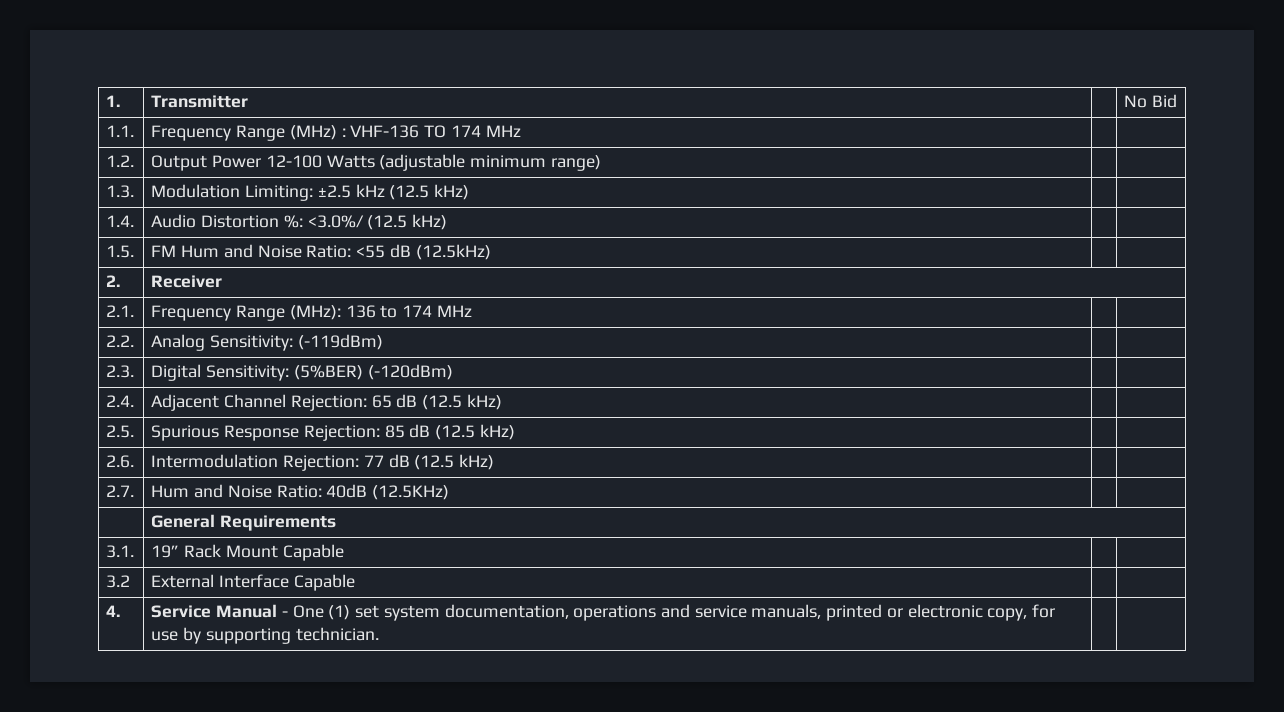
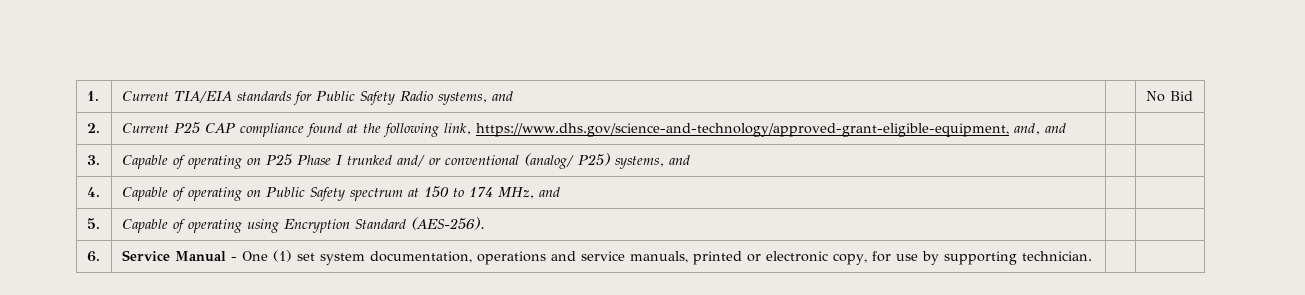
[151,95,249,108] [1124,94,1178,108] [106,125,135,137] [151,125,521,141] [106,155,135,167] [151,154,601,171] [106,185,135,198] [151,184,470,201] [106,215,135,227] [151,214,448,230] [106,245,135,258] [151,244,491,260] [106,275,121,287] [151,275,223,288] [106,305,135,317] [151,305,472,321] [106,335,135,347] [151,334,383,351] [106,365,135,378] [151,364,453,381] [106,395,135,407] [151,394,502,411] [106,425,135,438] [151,424,515,441] [106,455,135,468] [151,454,495,471] [106,485,135,497] [151,484,450,500] [151,514,337,531] [106,545,135,558] [151,544,344,561] [106,575,131,588] [151,574,355,591] [106,605,121,617] Transmitter | | No Bid // 1.1. | Frequency Range (MHz) : VHF-136 TO 174 MHz | | // 1.2. | Output Power 12-100 Watts (adjustable minimum range) | | // 1.3. | Modulation Limiting: ±2.5 kHz (12.5 kHz) | | // 1.4. | Audio Distortion %: <3.0%/ (12.5 kHz) | | // 1.5. | FM Hum and Noise Ratio: <55 dB (12.5kHz) | | // 2. | Receiver // 2.1. | Frequency Range (MHz): 136 to 174 MHz | | // 2.2. | Analog Sensitivity: (-119dBm) | | // 2.3. | Digital Sensitivity: (5%BER) (-120dBm) | | // 2.4. | Adjacent Channel Rejection: 65 dB (12.5 kHz) | | // 2.5. | Spurious Response Rejection: 85 dB (12.5 kHz) | | // 2.6. | Intermodulation Rejection: 77 dB (12.5 kHz) | | // 2.7. | Hum and Noise Ratio: 40dB (12.5KHz) | | // | General Requirements // 3.1. | 19” Rack Mount Capable | | // 3.2 | External Interface Capable | | // 4. -> [121,91,513,105] [1145,91,1193,102] [86,123,100,133] [121,122,1066,137] [86,155,100,165] [121,153,690,169] [86,187,100,197] [121,186,560,201] [86,218,100,229] [121,217,485,233] [86,251,100,262] Current TIA/EIA standards for Public Safety Radio systems, and | | No Bid // 2. | Current P25 CAP compliance found at the following link, https://www.dhs.gov/science-and-technology/approved-grant-eligible-equipment, and, and | | // 3. | Capable of operating on P25 Phase I trunked and/ or conventional (analog/ P25) systems, and | | // 4. | Capable of operating on Public Safety spectrum at 150 to 174 MHz, and | | // 5. | Capable of operating using Encryption Standard (AES-256). | | // 6.

